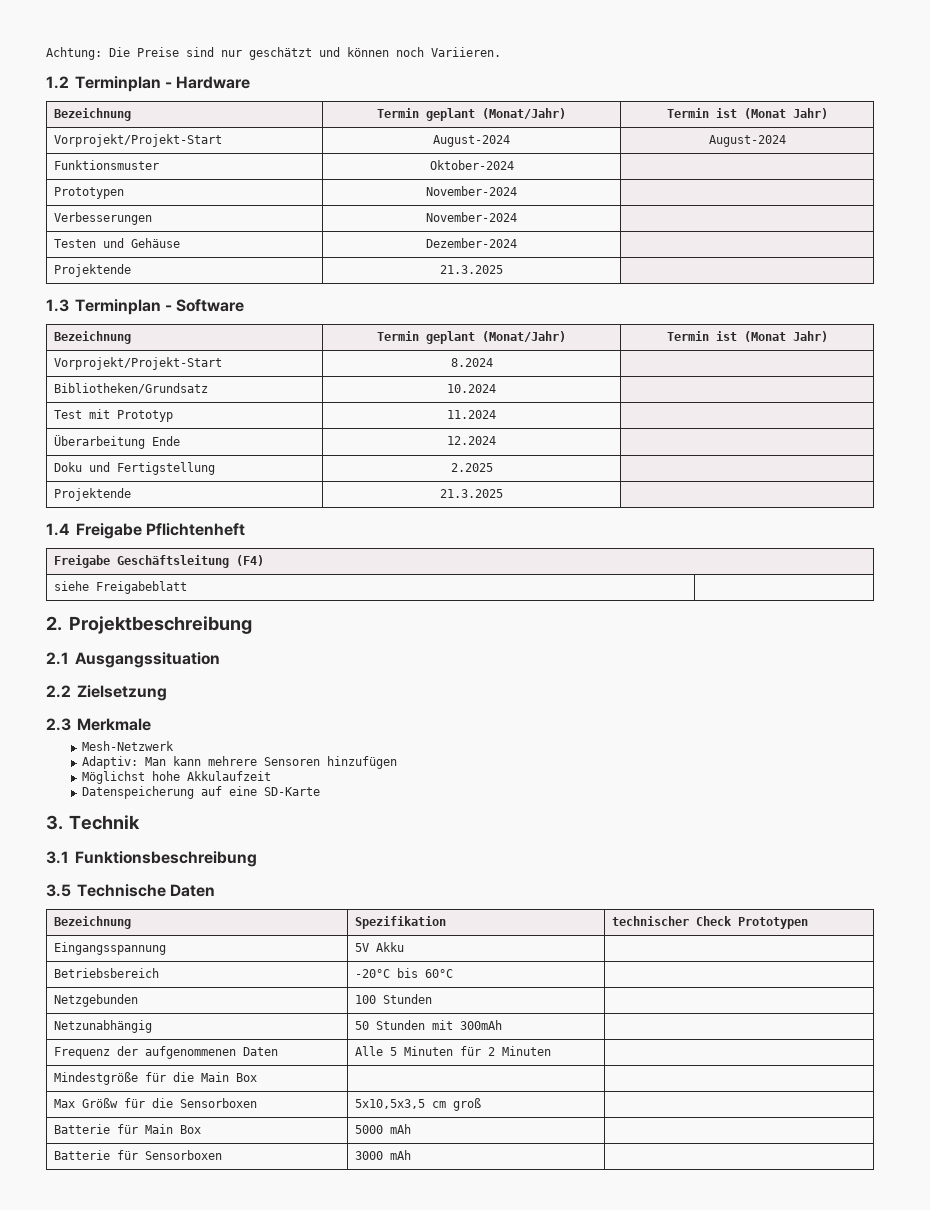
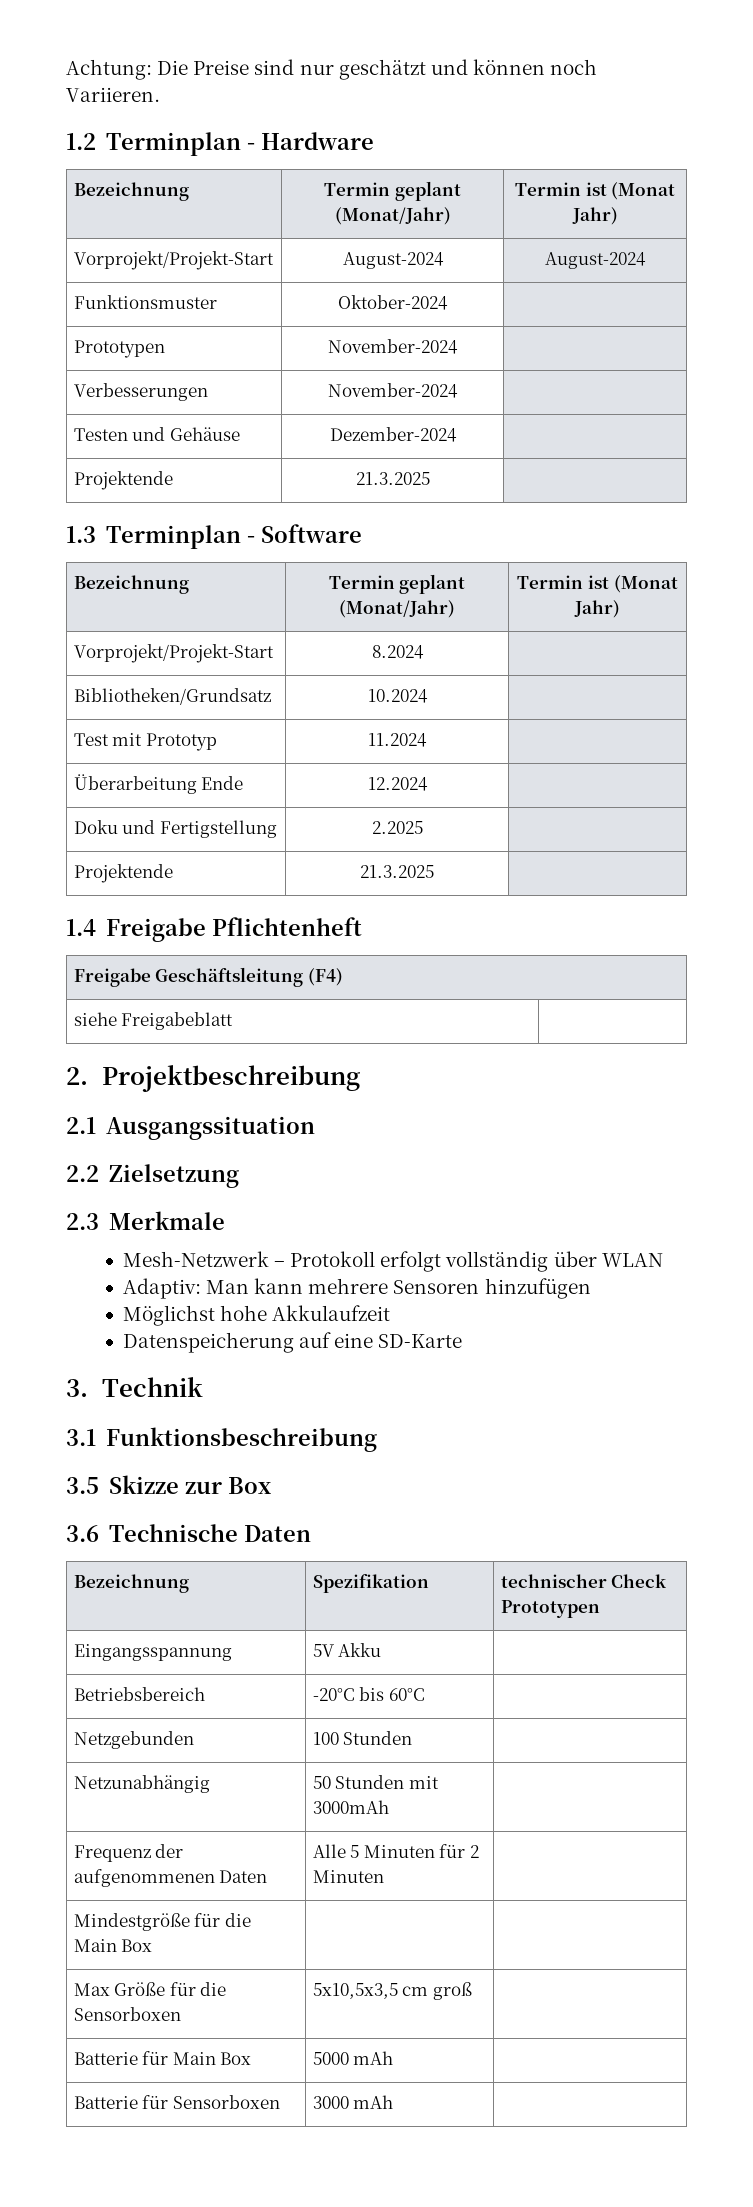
(174, 746) none -> [274,1251,663,1272] – Protokoll erfolgt vollständig über WLAN
(71, 890) none -> [108,1475,271,1494] [66,1525,99,1542] Skizze zur Box // 3.6
[459,1020,502,1030] 300mAh -> [312,1800,389,1814] 3000mAh
[81,1098,118,1108] Größw -> [114,1982,166,1996] Größe

